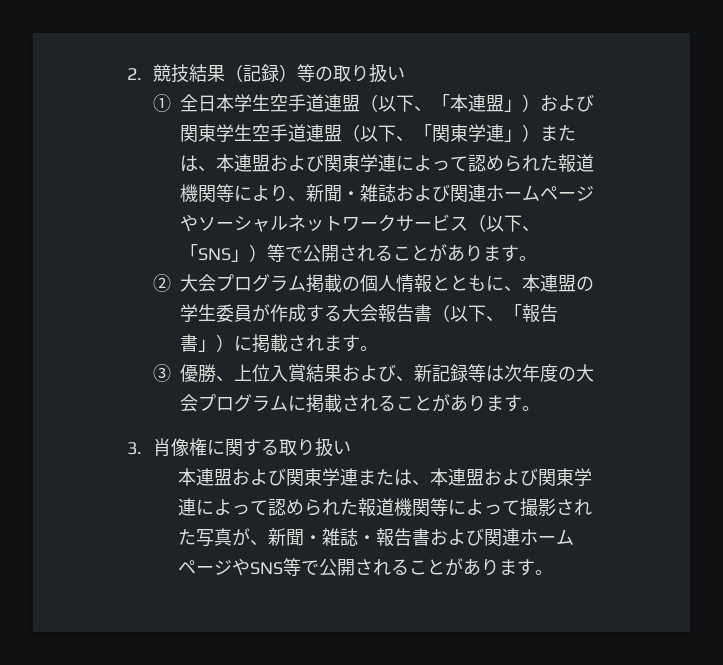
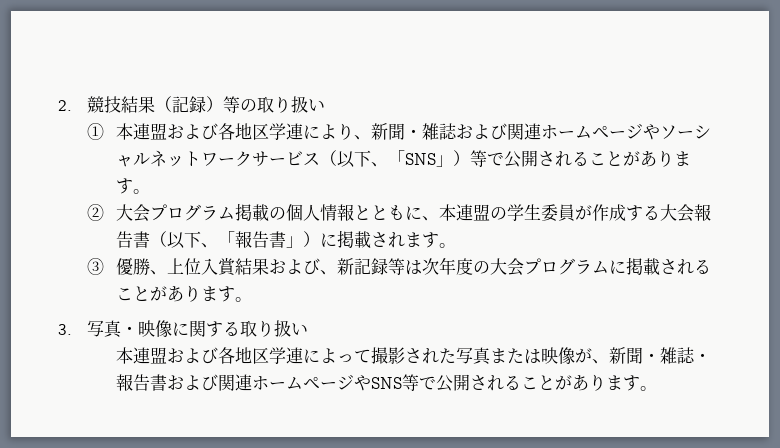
[179,94,594,112] [179,124,576,142] [179,154,594,172] [179,184,270,202] 全日本学生空手道連盟（以下、「本連盟」）および関東学生空手道連盟（以下、「関東学連」）または、本連盟および関東学連によって認められた報道機関等によ -> [116,123,338,140] 本連盟および各地区学連によ
[152,438,207,456] 肖像権 -> [87,320,173,338] 写真・映像
[286,468,593,486] [178,498,449,516] 関東学連または、本連盟および関東学連によって認められた報道機関等 -> [218,347,304,364] 各地区学連
(233, 537) none -> [490,347,576,365] または映像

